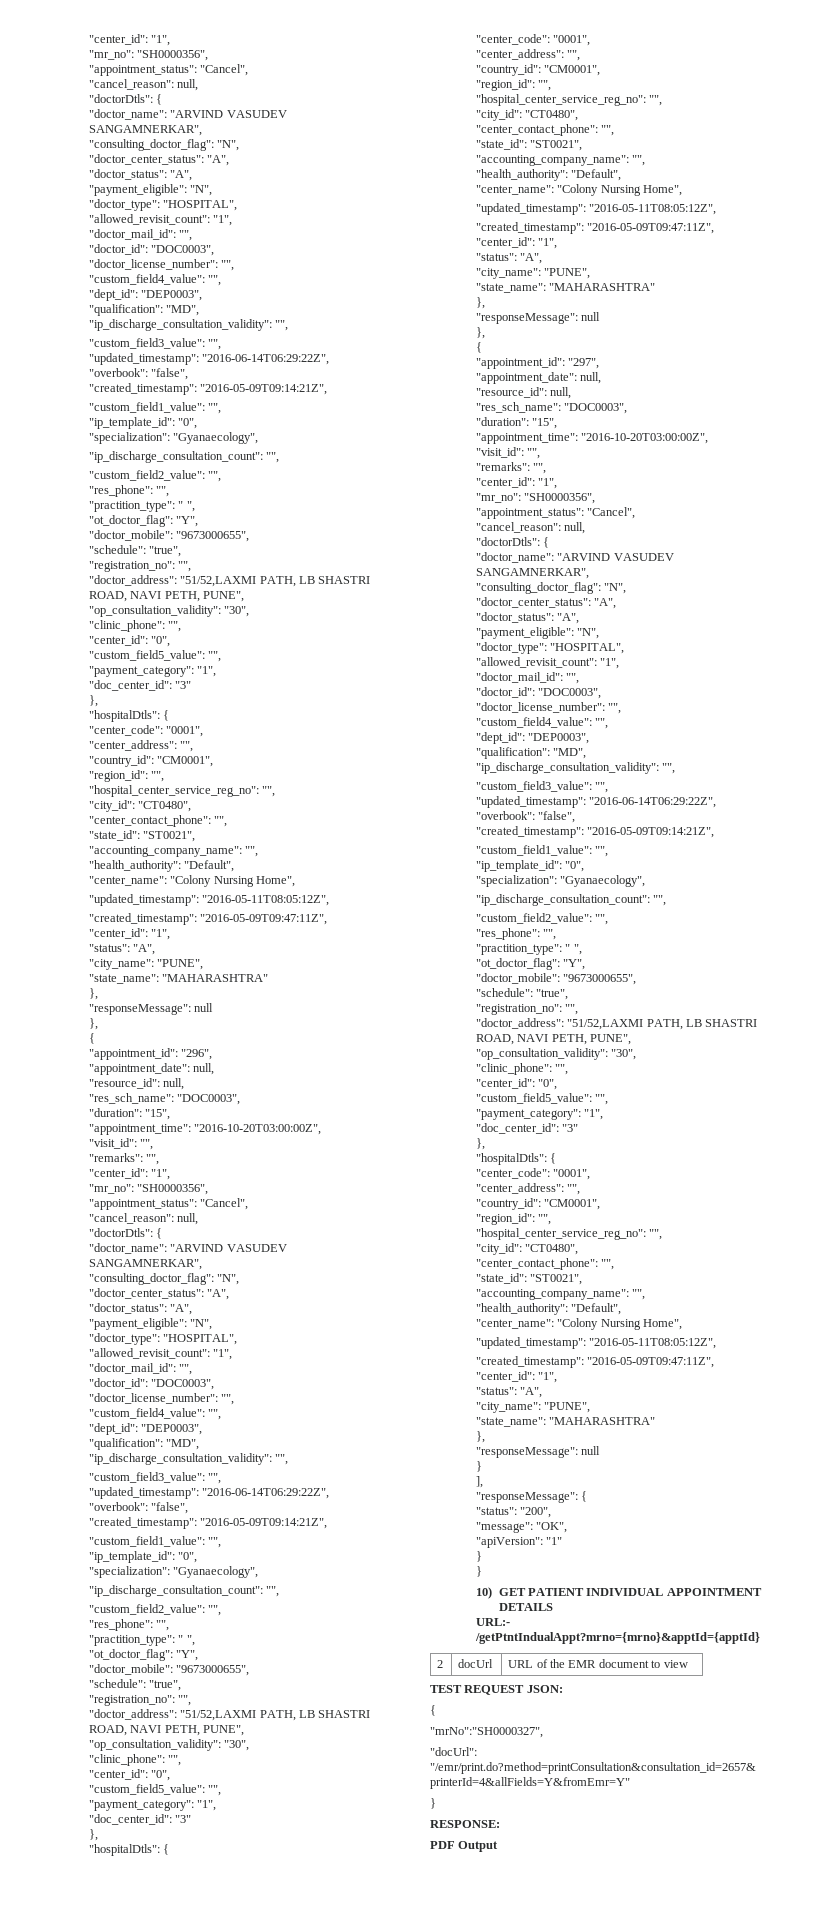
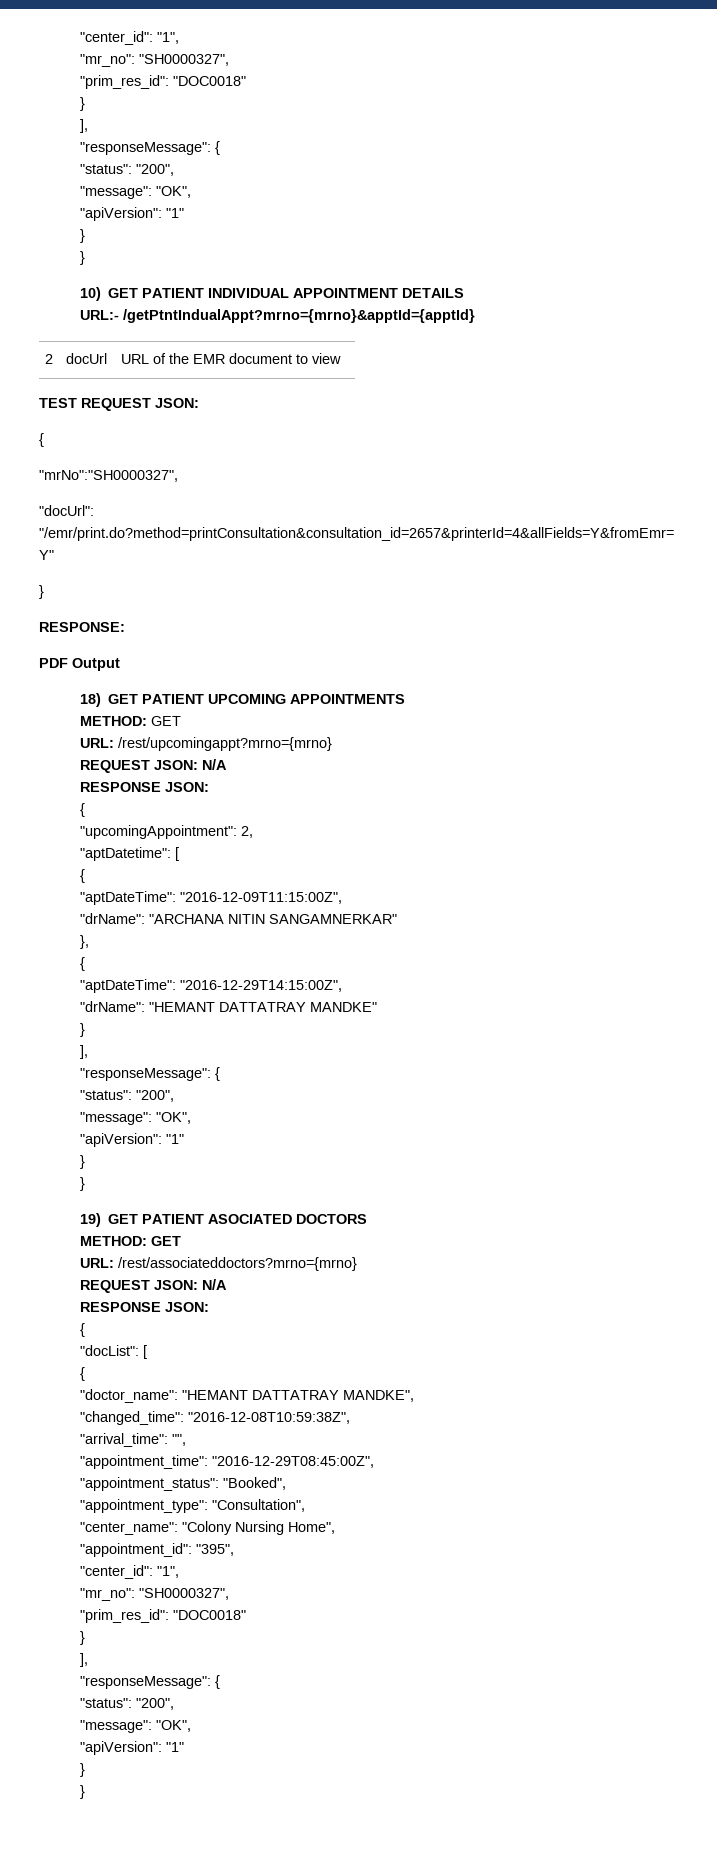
[88,34,171,46] [88,50,209,61] [88,64,249,76] [88,79,199,91] [88,94,163,105] [88,109,287,120] [88,125,202,136] [88,139,240,151] [88,154,230,166] [88,169,193,181] [88,184,213,196] [88,199,238,211] [88,214,233,226] [88,229,193,241] [88,244,215,256] [88,259,235,271] [88,274,222,286] [88,289,203,301] [88,304,200,316] [88,319,289,331] [88,338,222,350] [88,353,330,365] [88,368,189,380] [88,383,328,395] [88,402,222,414] [88,417,198,429] [88,432,259,444] [88,451,280,463] [88,470,222,482] [88,485,170,497] [88,501,195,512] [88,515,199,527] [88,530,250,542] [88,545,182,557] [88,561,192,572] [88,575,371,587] [88,591,244,602] [88,605,250,617] [88,620,182,632] [88,635,171,647] [88,650,222,662] [88,666,217,677] [88,680,192,691] [88,695,98,707] [88,710,170,722] [88,725,204,737] [88,740,194,752] [88,755,214,767] [88,770,165,782] [88,785,276,797] [88,800,192,812] [88,815,228,827] [88,830,196,842] [88,846,259,857] [88,860,235,872] [88,875,295,887] [88,894,330,906] [88,913,328,925] [88,928,171,940] [88,944,156,955] [88,959,204,970] [88,974,269,984] [88,988,98,1000] [88,1003,214,1015] [88,1018,98,1030] [88,1033,95,1044] [88,1048,213,1060] [88,1063,215,1075] [88,1078,185,1090] [88,1093,241,1105] [88,1108,171,1120] [88,1124,322,1135] [88,1138,154,1150] [88,1153,160,1165] [88,1168,171,1180] [88,1184,209,1195] [88,1198,249,1210] [88,1213,199,1225] [88,1228,163,1239] [88,1243,287,1254] [88,1259,202,1270] [88,1273,240,1285] [88,1288,230,1300] [88,1303,193,1315] [88,1318,213,1330] [88,1333,238,1345] [88,1348,233,1360] [88,1363,193,1375] [88,1378,215,1390] [88,1393,235,1405] [88,1408,222,1420] [88,1423,203,1435] [88,1438,200,1450] [88,1453,289,1465] [88,1472,222,1484] [88,1487,330,1499] [88,1502,189,1514] [88,1517,328,1529] [88,1536,222,1548] [88,1551,198,1563] [88,1566,259,1578] [88,1585,280,1597] [88,1604,222,1616] [88,1619,170,1631] [88,1635,195,1646] [88,1649,199,1661] [88,1664,250,1676] [88,1679,182,1691] [88,1695,192,1706] [88,1709,371,1721] [88,1725,244,1736] [88,1739,250,1751] [88,1754,182,1766] [88,1769,171,1781] [88,1784,222,1796] [88,1800,217,1811] [88,1814,192,1825] [88,1829,98,1841] [88,1844,170,1856] [475,34,591,46] [475,49,581,61] [475,64,601,76] [475,79,552,91] [475,94,663,106] [475,109,579,121] [475,124,615,136] [475,139,583,151] [475,155,646,166] [475,169,622,181] [475,184,682,196] [475,203,717,215] [475,222,715,234] [475,237,558,249] [475,253,543,264] [475,268,591,279] [475,283,656,293] [475,297,485,309] [475,312,601,324] [475,327,485,339] [475,342,482,353] [475,357,600,369] [475,372,602,384] [475,387,572,399] [475,402,628,414] [475,417,558,429] [475,433,709,444] [475,447,541,459] [475,462,547,474] [475,477,558,489] [475,493,596,504] [475,507,636,519] [475,522,586,534] [475,537,550,548] [475,552,674,563] [475,568,589,579] [475,582,627,594] [475,597,617,609] [475,612,580,624] [475,627,600,639] [475,642,625,654] [475,657,620,669] [475,672,580,684] [475,687,602,699] [475,702,622,714] [475,717,609,729] [475,732,590,744] [475,747,587,759] [475,762,676,774] [475,781,609,793] [475,796,717,808] [475,811,576,823] [475,826,715,838] [475,845,609,857] [475,860,585,872] [475,875,646,887] [475,894,667,906] [475,913,609,925] [475,928,557,940] [475,944,582,955] [475,958,586,970] [475,973,637,985] [475,988,569,1000] [475,1004,579,1015] [475,1018,758,1030] [475,1034,631,1045] [475,1048,637,1060] [475,1063,569,1075] [475,1078,558,1090] [475,1093,609,1105] [475,1109,604,1120] [475,1123,579,1134] [475,1138,485,1150] [475,1153,557,1165] [475,1168,591,1180] [475,1183,581,1195] [475,1198,601,1210] [475,1213,552,1225] [475,1228,663,1240] [475,1243,579,1255] [475,1258,615,1270] [475,1273,583,1285] [475,1289,646,1300] [475,1303,622,1315] [475,1318,682,1330] [475,1337,717,1349] [475,1356,715,1368] [475,1371,558,1383] [475,1387,543,1398] [475,1402,591,1413] [475,1417,656,1427] [475,1431,485,1443] [475,1446,601,1458] "center_id": "1", // "mr_no": "SH0000356", // "appointment_status": "Cancel", // "cancel_reason": null, // "doctorDtls": { // "doctor_name": "ARVIND VASUDEV SANGAMNERKAR", // "consulting_doctor_flag": "N", // "doctor_center_status": "A", // "doctor_status": "A", // "payment_eligible": "N", // "doctor_type": "HOSPITAL", // "allowed_revisit_count": "1", // "doctor_mail_id": "", // "doctor_id": "DOC0003", // "doctor_license_number": "", // "custom_field4_value": "", // "dept_id": "DEP0003", // "qualification": "MD", // "ip_discharge_consultation_validity": "", // "custom_field3_value": "", // "updated_timestamp": "2016-06-14T06:29:22Z", // "overbook": "false", // "created_timestamp": "2016-05-09T09:14:21Z", // "custom_field1_value": "", // "ip_template_id": "0", // "specialization": "Gyanaecology", // "ip_discharge_consultation_count": "", // "custom_field2_value": "", // "res_phone": "", // "practition_type": " ", // "ot_doctor_flag": "Y", // "doctor_mobile": "9673000655", // "schedule": "true", // "registration_no": "", // "doctor_address": "51/52,LAXMI PATH, LB SHASTRI ROAD, NAVI PETH, PUNE", // "op_consultation_validity": "30", // "clinic_phone": "", // "center_id": "0", // "custom_field5_value": "", // "payment_category": "1", // "doc_center_id": "3" // }, // "hospitalDtls": { // "center_code": "0001", // "center_address": "", // "country_id": "CM0001", // "region_id": "", // "hospital_center_service_reg_no": "", // "city_id": "CT0480", // "center_contact_phone": "", // "state_id": "ST0021", // "accounting_company_name": "", // "health_authority": "Default", // "center_name": "Colony Nursing Home", // "updated_timestamp": "2016-05-11T08:05:12Z", // "created_timestamp": "2016-05-09T09:47:11Z", // "center_id": "1", // "status": "A", // "city_name": "PUNE", // "state_name": "MAHARASHTRA" // }, // "responseMessage": null // }, // { // "appointment_id": "296", // "appointment_date": null, // "resource_id": null, // "res_sch_name": "DOC0003", // "duration": "15", // "appointment_time": "2016-10-20T03:00:00Z", // "visit_id": "", // "remarks": "", // "center_id": "1", // "mr_no": "SH0000356", // "appointment_status": "Cancel", // "cancel_reason": null, // "doctorDtls": { // "doctor_name": "ARVIND VASUDEV SANGAMNERKAR", // "consulting_doctor_flag": "N", // "doctor_center_status": "A", // "doctor_status": "A", // "payment_eligible": "N", // "doctor_type": "HOSPITAL", // "allowed_revisit_count": "1", // "doctor_mail_id": "", // "doctor_id": "DOC0003", // "doctor_license_number": "", // "custom_field4_value": "", // "dept_id": "DEP0003", // "qualification": "MD", // "ip_discharge_consultation_validity": "", // "custom_field3_value": "", // "updated_timestamp": "2016-06-14T06:29:22Z", // "overbook": "false", // "created_timestamp": "2016-05-09T09:14:21Z", // "custom_field1_value": "", // "ip_template_id": "0", // "specialization": "Gyanaecology", // "ip_discharge_consultation_count": "", // "custom_field2_value": "", // "res_phone": "", // "practition_type": " ", // "ot_doctor_flag": "Y", // "doctor_mobile": "9673000655", // "schedule": "true", // "registration_no": "", // "doctor_address": "51/52,LAXMI PATH, LB SHASTRI ROAD, NAVI PETH, PUNE", // "op_consultation_validity": "30", // "clinic_phone": "", // "center_id": "0", // "custom_field5_value": "", // "payment_category": "1", // "doc_center_id": "3" // }, // "hospitalDtls": { // "center_code": "0001", // "center_address": "", // "country_id": "CM0001", // "region_id": "", // "hospital_center_service_reg_no": "", // "city_id": "CT0480", // "center_contact_phone": "", // "state_id": "ST0021", // "accounting_company_name": "", // "health_authority": "Default", // "center_name": "Colony Nursing Home", // "updated_timestamp": "2016-05-11T08:05:12Z", // "created_timestamp": "2016-05-09T09:47:11Z", // "center_id": "1", // "status": "A", // "city_name": "PUNE", // "state_name": "MAHARASHTRA" // }, // "responseMessage": null // }, // { // "appointment_id": "297", // "appointment_date": null, // "resource_id": null, // "res_sch_name": "DOC0003", // "duration": "15", // "appointment_time": "2016-10-20T03:00:00Z", // "visit_id": "", // "remarks": "", // "center_id": "1", // "mr_no": "SH0000356", // "appointment_status": "Cancel", // "cancel_reason": null, // "doctorDtls": { // "doctor_name": "ARVIND VASUDEV SANGAMNERKAR", // "consulting_doctor_flag": "N", // "doctor_center_status": "A", // "doctor_status": "A", // "payment_eligible": "N", // "doctor_type": "HOSPITAL", // "allowed_revisit_count": "1", // "doctor_mail_id": "", // "doctor_id": "DOC0003", // "doctor_license_number": "", // "custom_field4_value": "", // "dept_id": "DEP0003", // "qualification": "MD", // "ip_discharge_consultation_validity": "", // "custom_field3_value": "", // "updated_timestamp": "2016-06-14T06:29:22Z", // "overbook": "false", // "created_timestamp": "2016-05-09T09:14:21Z", // "custom_field1_value": "", // "ip_template_id": "0", // "specialization": "Gyanaecology", // "ip_discharge_consultation_count": "", // "custom_field2_value": "", // "res_phone": "", // "practition_type": " ", // "ot_doctor_flag": "Y", // "doctor_mobile": "9673000655", // "schedule": "true", // "registration_no": "", // "doctor_address": "51/52,LAXMI PATH, LB SHASTRI ROAD, NAVI PETH, PUNE", // "op_consultation_validity": "30", // "clinic_phone": "", // "center_id": "0", // "custom_field5_value": "", // "payment_category": "1", // "doc_center_id": "3" // }, // "hospitalDtls": { // "center_code": "0001", // "center_address": "", // "country_id": "CM0001", // "region_id": "", // "hospital_center_service_reg_no": "", // "city_id": "CT0480", // "center_contact_phone": "", // "state_id": "ST0021", // "accounting_company_name": "", // "health_authority": "Default", // "center_name": "Colony Nursing Home", // "updated_timestamp": "2016-05-11T08:05:12Z", // "created_timestamp": "2016-05-09T09:47:11Z", // "center_id": "1", // "status": "A", // "city_name": "PUNE", // "state_name": "MAHARASHTRA" // }, // "responseMessage": null -> [79,31,179,45] [79,54,229,67] [79,75,246,89] "center_id": "1", // "mr_no": "SH0000327", // "prim_res_id": "DOC0018"
(499, 1846) none -> [79,693,406,707] [79,716,181,726] [79,737,332,751] [79,759,227,773] [79,782,209,792] [79,803,85,817] [79,825,253,839] [79,847,179,861] [79,869,85,883] [79,891,342,905] [79,913,397,924] [79,935,89,949] [79,957,85,971] [79,979,342,993] [79,1001,377,1012] [79,1023,85,1037] [79,1045,88,1059] [79,1067,220,1081] [79,1090,174,1102] [79,1112,191,1125] [79,1133,184,1147] [79,1155,85,1169] [79,1177,85,1191] [79,1213,368,1227] [79,1236,181,1246] [79,1257,357,1271] [79,1279,227,1293] [79,1302,209,1312] [79,1323,85,1337] [79,1345,147,1359] [79,1367,85,1381] [79,1389,414,1403] [79,1411,350,1425] [79,1433,186,1447] [79,1455,374,1469] [79,1477,286,1491] [79,1499,305,1513] [79,1521,335,1535] [79,1543,234,1557] [79,1565,179,1579] [79,1588,229,1601] [79,1609,246,1623] [79,1631,85,1645] [79,1653,88,1667] [79,1675,220,1689] [79,1698,174,1710] [79,1720,191,1733] [79,1741,184,1755] [79,1763,85,1777] [79,1785,85,1799] // 18) GET PATIENT UPCOMING APPOINTMENTS // METHOD: GET // URL: /rest/upcomingappt?mrno={mrno} // REQUEST JSON: N/A // RESPONSE JSON: // { // "upcomingAppointment": 2, // "aptDatetime": [ // { // "aptDateTime": "2016-12-09T11:15:00Z", // "drName": "ARCHANA NITIN SANGAMNERKAR" // }, // { // "aptDateTime": "2016-12-29T14:15:00Z", // "drName": "HEMANT DATTATRAY MANDKE" // } // ], // "responseMessage": { // "status": "200", // "message": "OK", // "apiVersion": "1" // } // } // 19) GET PATIENT ASOCIATED DOCTORS // METHOD: GET // URL: /rest/associateddoctors?mrno={mrno} // REQUEST JSON: N/A // RESPONSE JSON: // { // "docList": [ // { // "doctor_name": "HEMANT DATTATRAY MANDKE", // "changed_time": "2016-12-08T10:59:38Z", // "arrival_time": "", // "appointment_time": "2016-12-29T08:45:00Z", // "appointment_status": "Booked", // "appointment_type": "Consultation", // "center_name": "Colony Nursing Home", // "appointment_id": "395", // "center_id": "1", // "mr_no": "SH0000327", // "prim_res_id": "DOC0018" // } // ], // "responseMessage": { // "status": "200", // "message": "OK", // "apiVersion": "1" // } // }

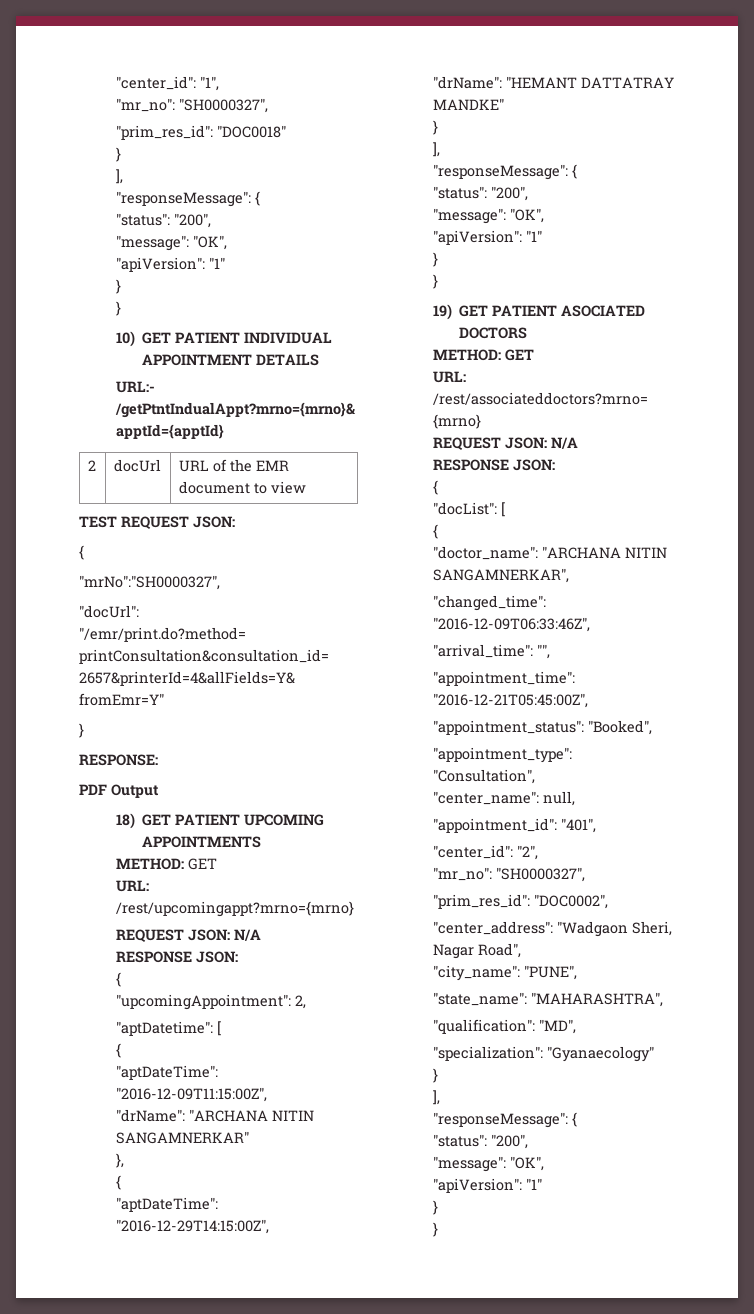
[181,1390,414,1402] "HEMANT DATTATRAY MANDKE", -> [541,546,667,559] [432,568,569,583] "ARCHANA NITIN SANGAMNERKAR",
[187,1412,350,1424] "2016-12-08T10:59:38Z", -> [432,617,590,632] "2016-12-09T06:33:46Z",
[211,1456,374,1468] "2016-12-29T08:45:00Z", -> [432,693,588,708] "2016-12-21T05:45:00Z",
[181,1521,335,1535] "Colony Nursing Home", -> [542,791,575,806] null,
[195,1544,234,1556] [79,1565,179,1579] [79,1588,229,1601] [79,1609,246,1623] "395", // "center_id": "1", // "mr_no": "SH0000327", // "prim_res_id": "DOC0018" -> [560,818,596,833] [432,845,538,860] [432,867,585,882] [432,894,608,909] [432,921,672,937] [432,943,521,959] [432,965,577,981] [432,992,663,1007] [432,1019,576,1034] [432,1046,654,1062] "401", // "center_id": "2", // "mr_no": "SH0000327", // "prim_res_id": "DOC0002", // "center_address": "Wadgaon Sheri, Nagar Road", // "city_name": "PUNE", // "state_name": "MAHARASHTRA", // "qualification": "MD", // "specialization": "Gyanaecology"

